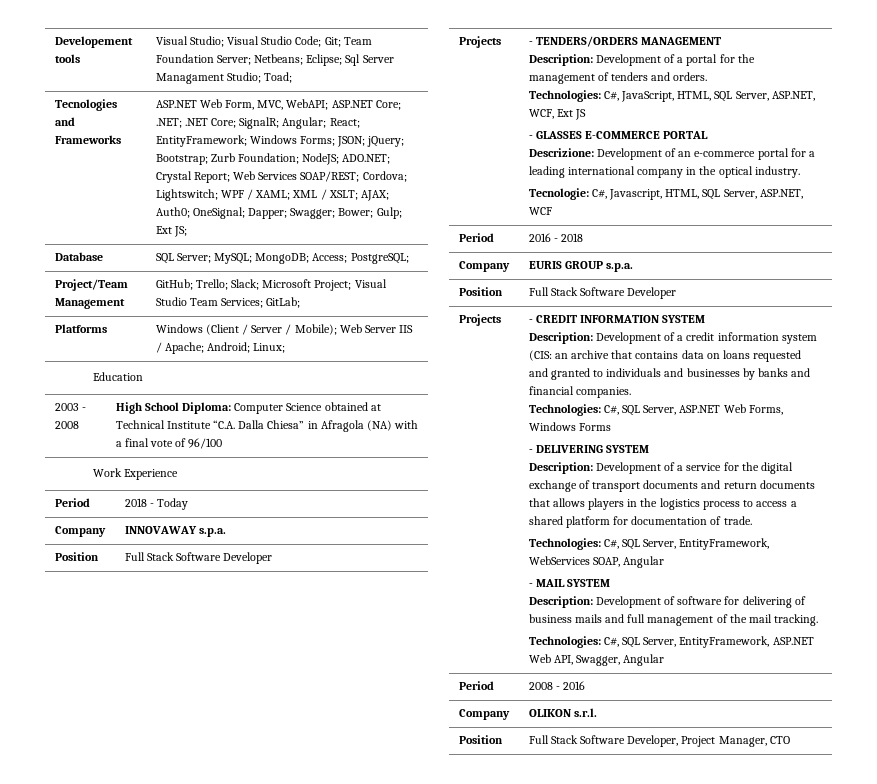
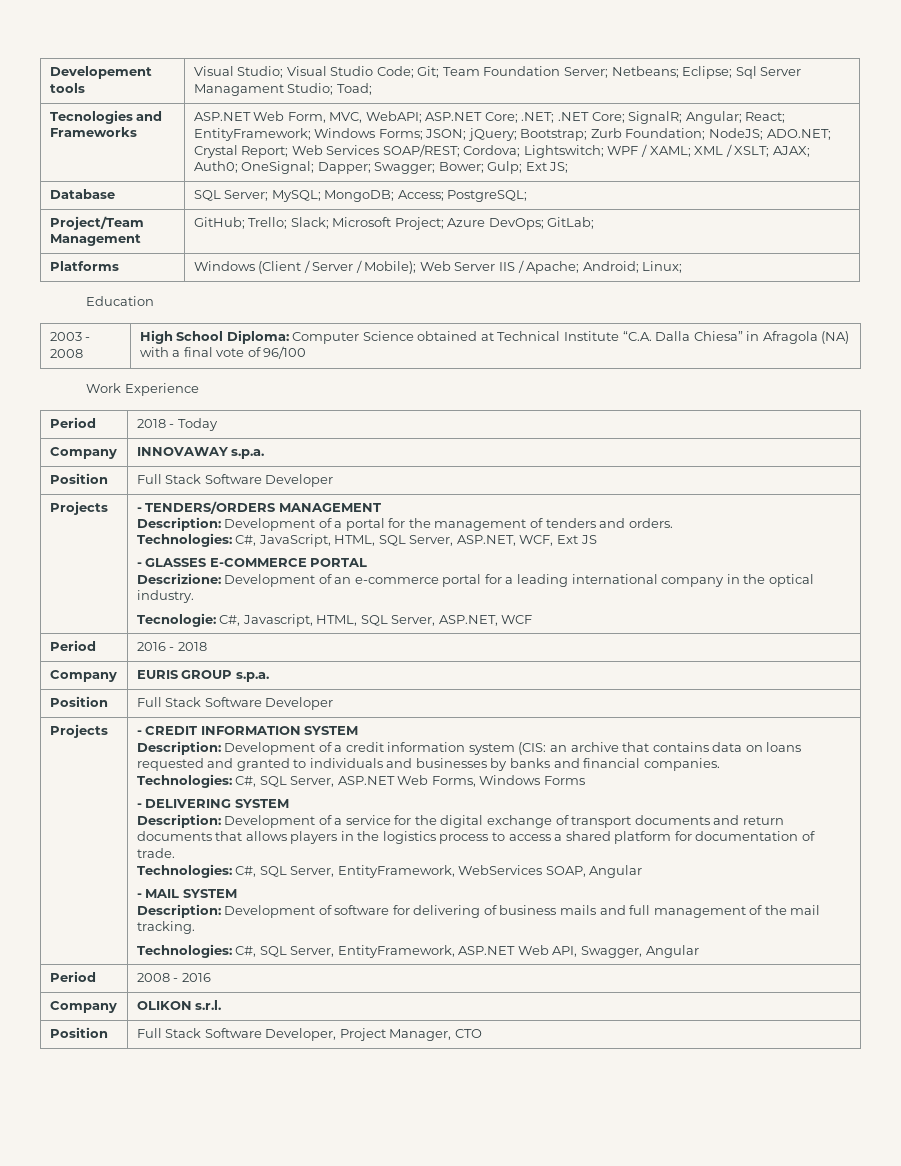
[354,279,387,288] [155,297,264,308] Visual Studio Team Services; -> [447,218,544,230] Azure DevOps;

